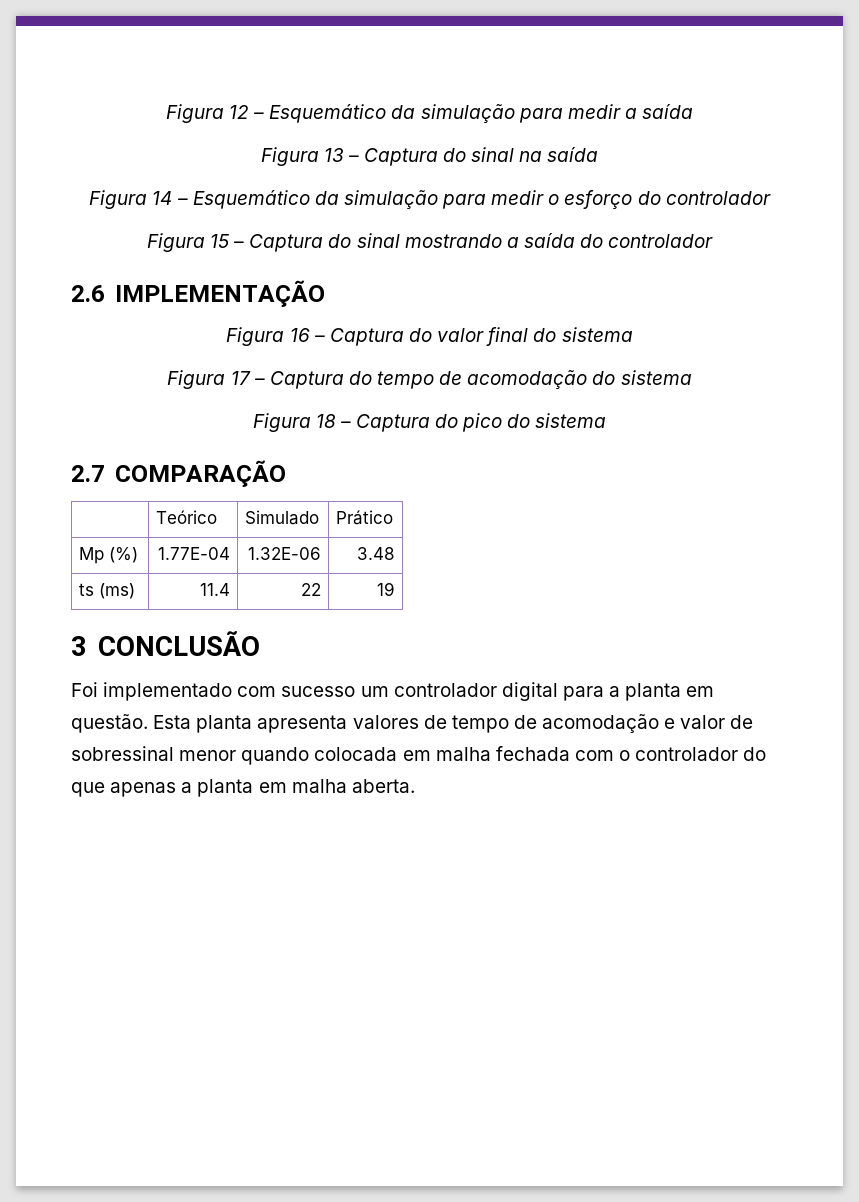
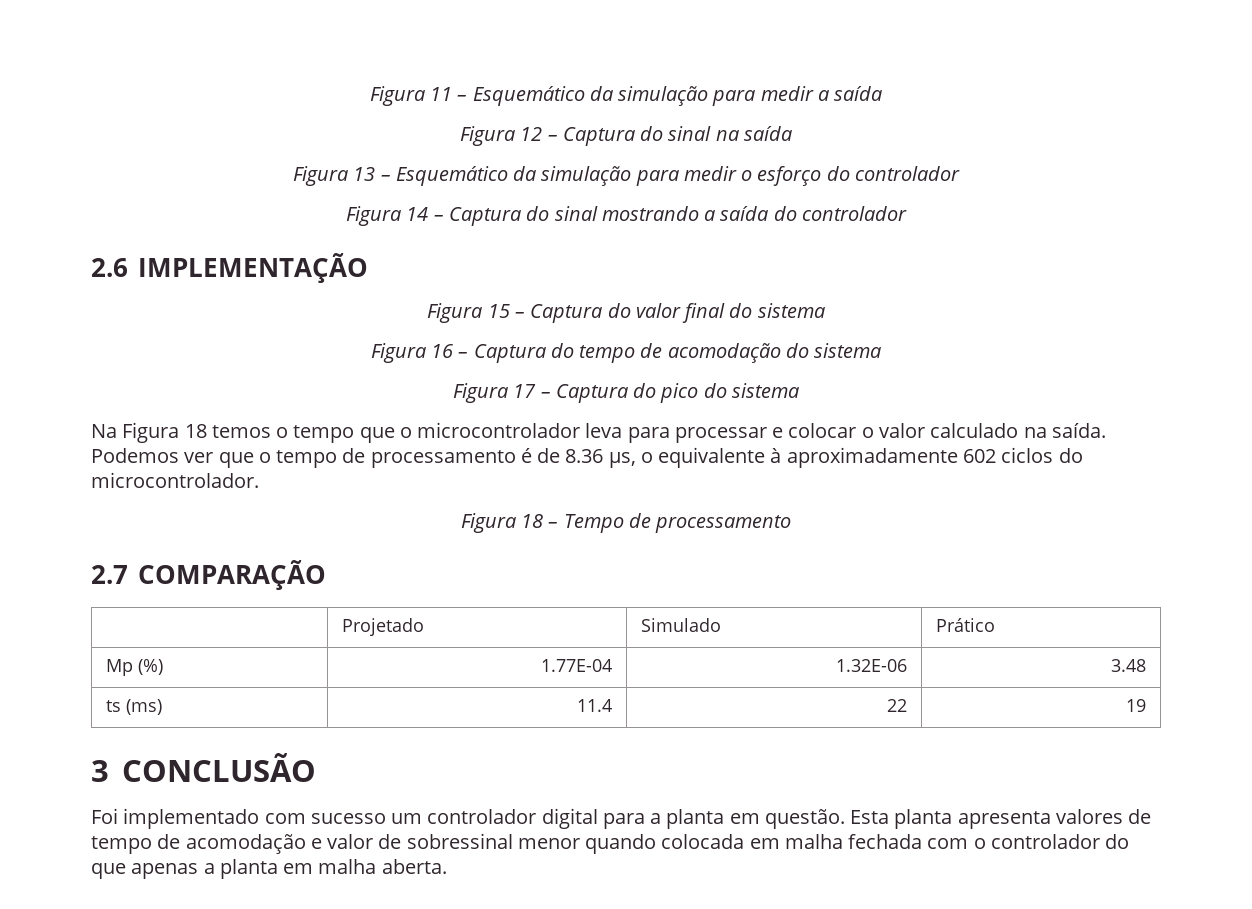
[165,104,250,123] Figura 12 -> [369,86,453,106] Figura 11
[323,148,344,162] 13 -> [520,127,543,141] 12
[152,191,173,205] 14 -> [353,167,376,181] 13
[209,234,229,248] 15 -> [406,207,429,221] 14
[289,328,310,342] 16 -> [487,304,510,318] 15
[230,371,251,385] 17 -> [431,344,454,358] 16
[315,414,336,428] 18 -> [513,384,537,398] 17
(607, 420) none -> [91,422,1106,443] [91,447,1083,468] [91,472,259,488] [460,513,792,533] // Na Figura 18 temos o tempo que o microcontrolador leva para processar e colocar o valor calculado na saída. Podemos ver que o tempo de processamento é de 8.36 μs, o equivalente à aproximadamente 602 ciclos do microcontrolador. // Figura 18 – Tempo de processamento
[156,510,218,524] Teórico -> [341,618,424,636] Projetado

